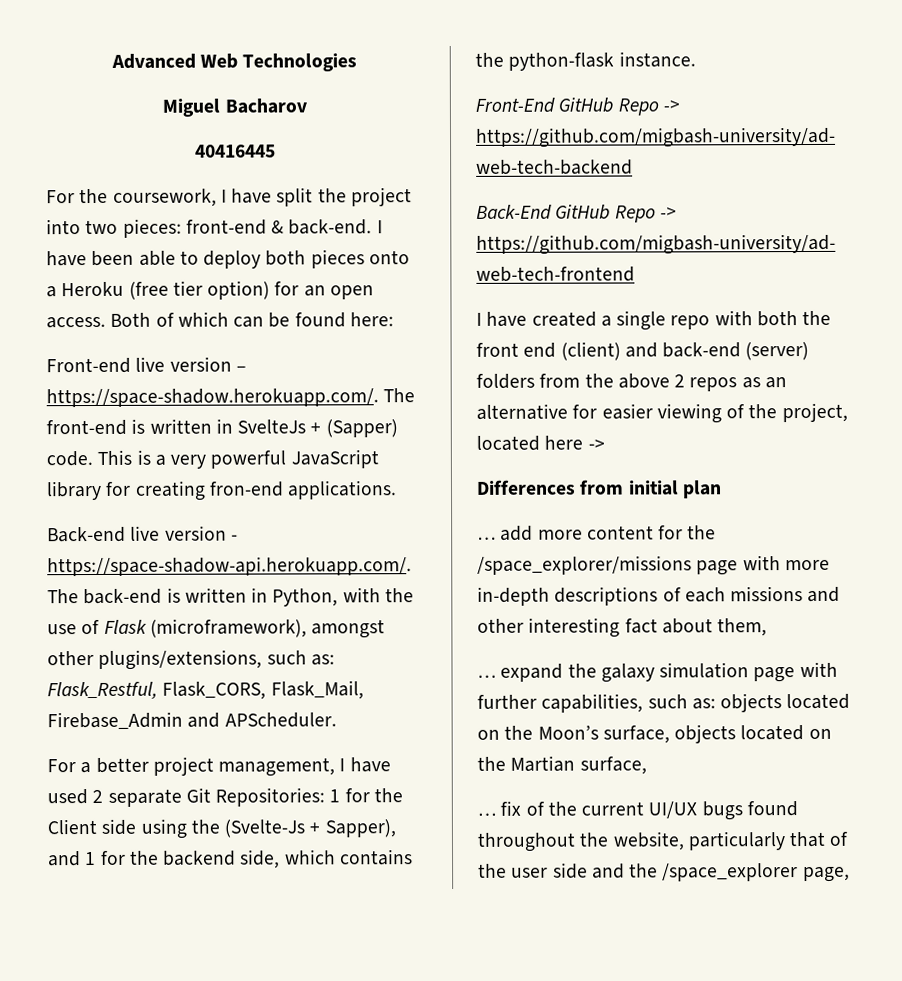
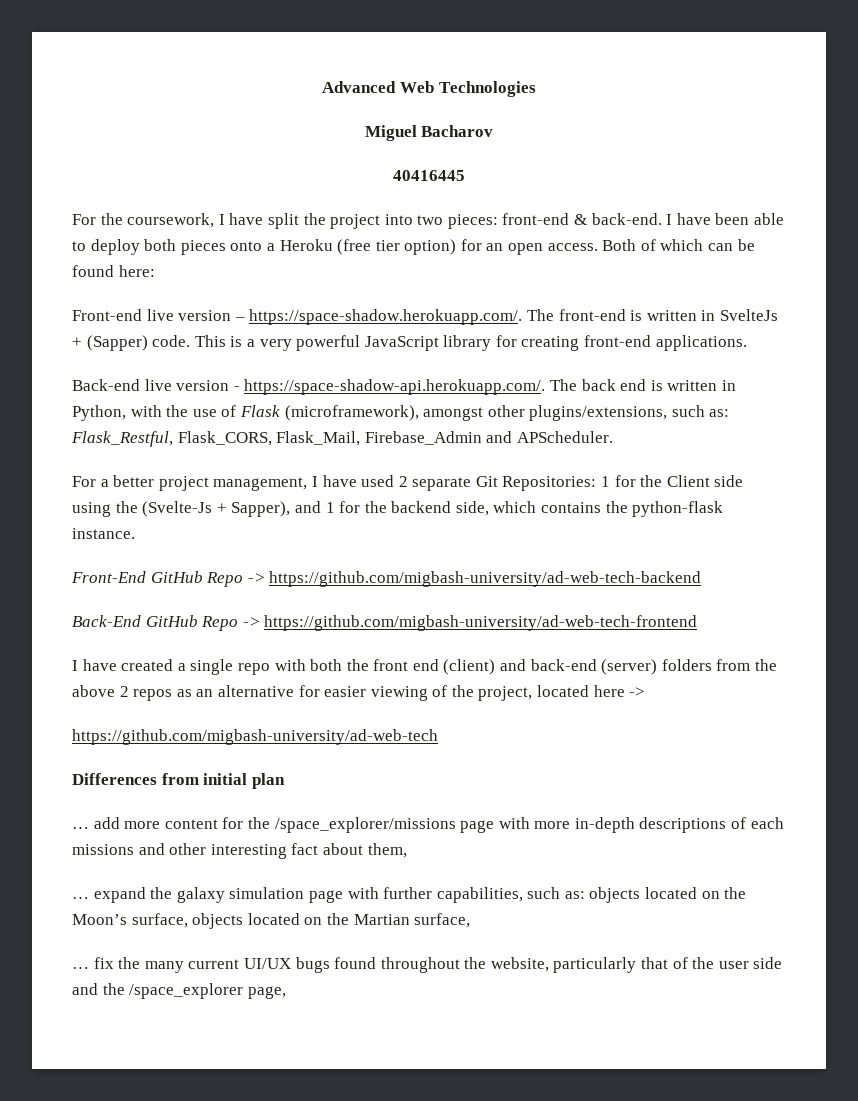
[208,481,284,497] fron-end -> [584,335,652,347] front-end
[83,588,163,605] back-end -> [581,379,647,391] back end
(605, 444) none -> [72,729,438,745] // https://github.com/migbash-university/ad-web-tech
[525,801,577,816] of the -> [118,957,184,973] the many

